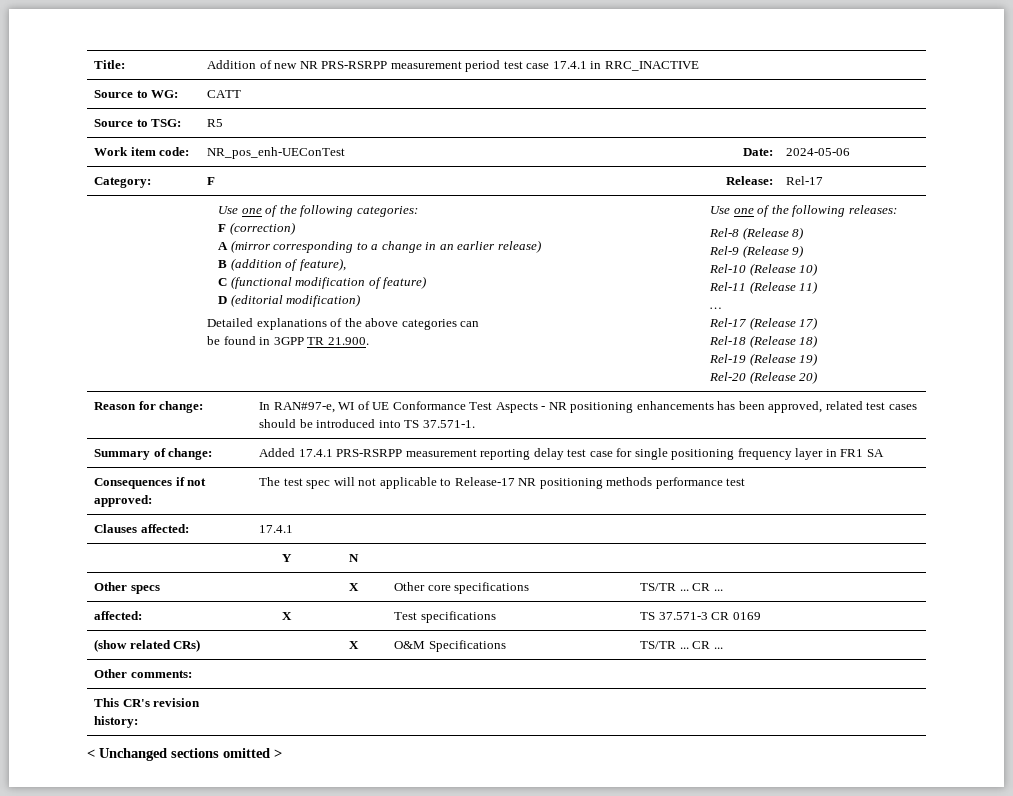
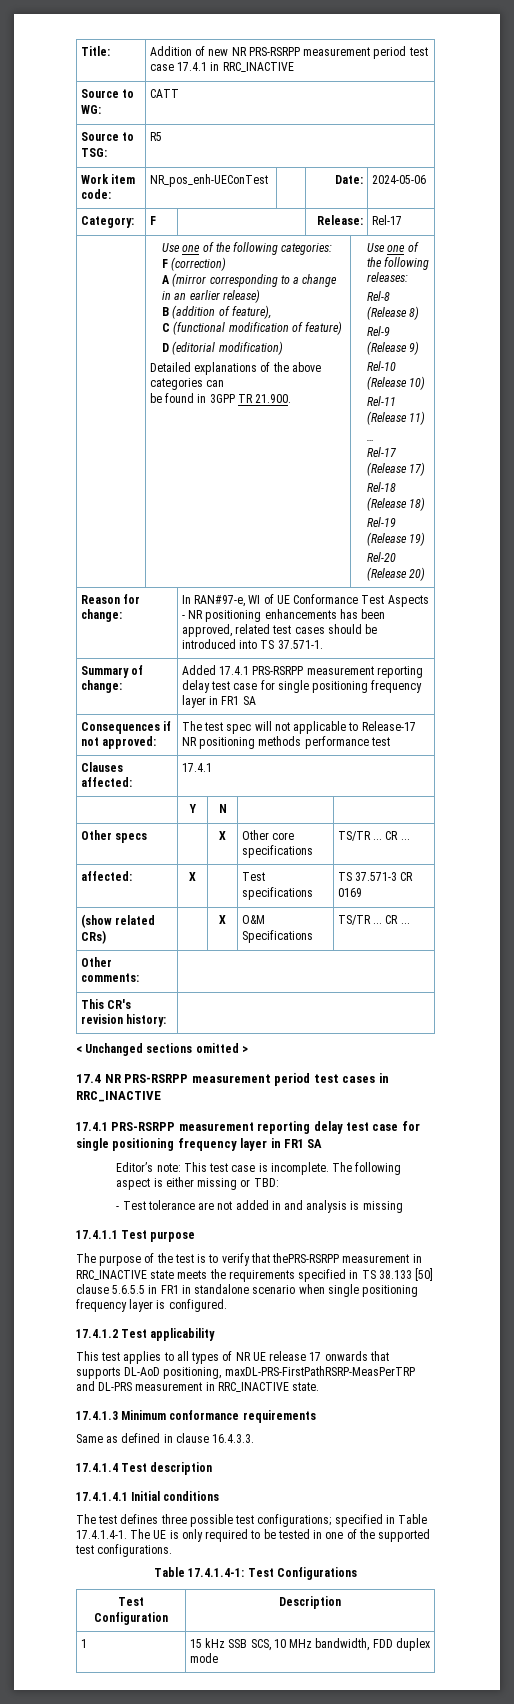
(282, 753) none -> [76,1073,389,1086] [76,1091,161,1102] [76,1121,420,1134] [76,1138,323,1151] [116,1162,402,1175] [116,1177,279,1190] [116,1200,403,1213] [76,1230,196,1242] [76,1253,422,1266] [76,1268,434,1282] [76,1284,419,1297] [76,1299,227,1312] [76,1328,216,1341] [76,1351,389,1364] [76,1366,415,1379] [76,1381,320,1392] [76,1410,316,1423] [76,1433,255,1443] [76,1462,213,1475] [76,1491,220,1501] [76,1514,428,1527] [76,1529,431,1542] [75,1544,173,1557] [154,1567,357,1580] [118,1597,144,1606] [94,1612,168,1625] [279,1596,341,1609] [80,1639,87,1648] [189,1638,430,1651] [189,1653,218,1663] // 17.4 NR PRS-RSRPP measurement period test cases in RRC_INACTIVE // 17.4.1 PRS-RSRPP measurement reporting delay test case for single positioning frequency layer in FR1 SA // Editor’s note: This test case is incomplete. The following aspect is either missing or TBD: // - Test tolerance are not added in and analysis is missing // 17.4.1.1 Test purpose // The purpose of the test is to verify that thePRS-RSRPP measurement in RRC_INACTIVE state meets the requirements specified in TS 38.133 [50] clause 5.6.5.5 in FR1 in standalone scenario when single positioning frequency layer is configured. // 17.4.1.2 Test applicability // This test applies to all types of NR UE release 17 onwards that supports DL-AoD positioning, maxDL-PRS-FirstPathRSRP-MeasPerTRP and DL-PRS measurement in RRC_INACTIVE state. // 17.4.1.3 Minimum conformance requirements // Same as defined in clause 16.4.3.3. // 17.4.1.4 Test description // 17.4.1.4.1 Initial conditions // The test defines three possible test configurations; specified in Table 17.4.1.4-1. The UE is only required to be tested in one of the supported test configurations. // Table 17.4.1.4-1: Test Configurations // Test Configuration | Description // 1 | 15 kHz SSB SCS, 10 MHz bandwidth, FDD duplex mode

